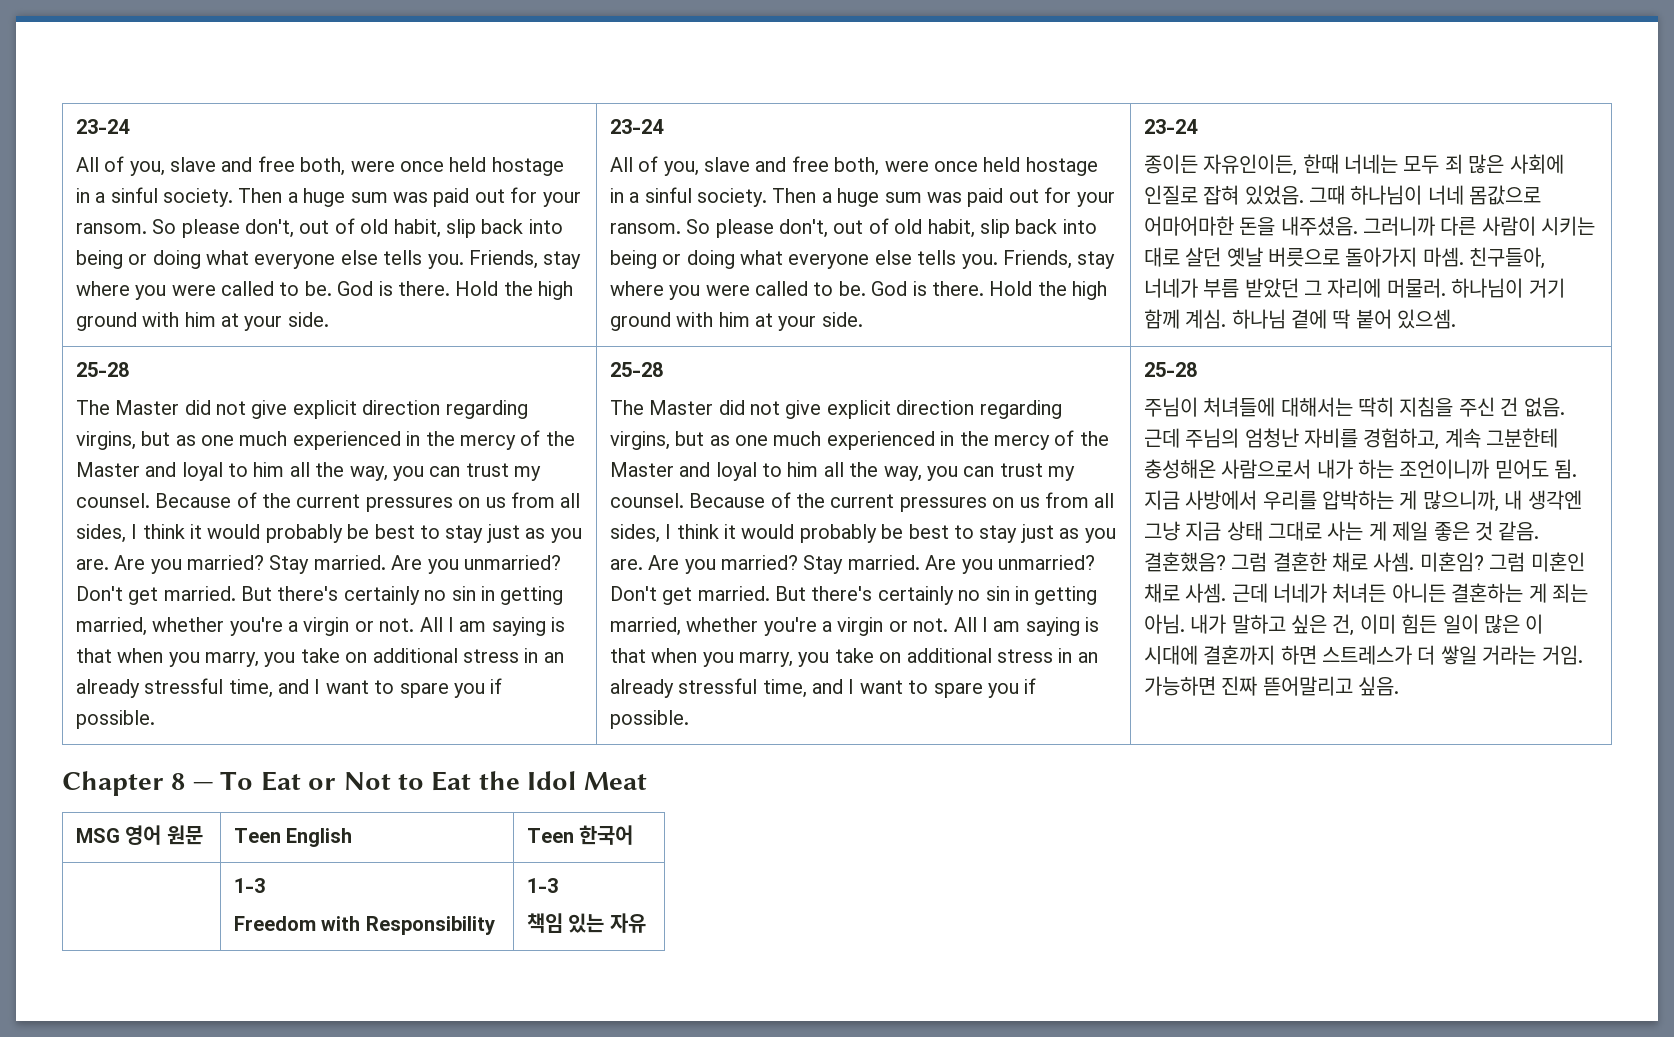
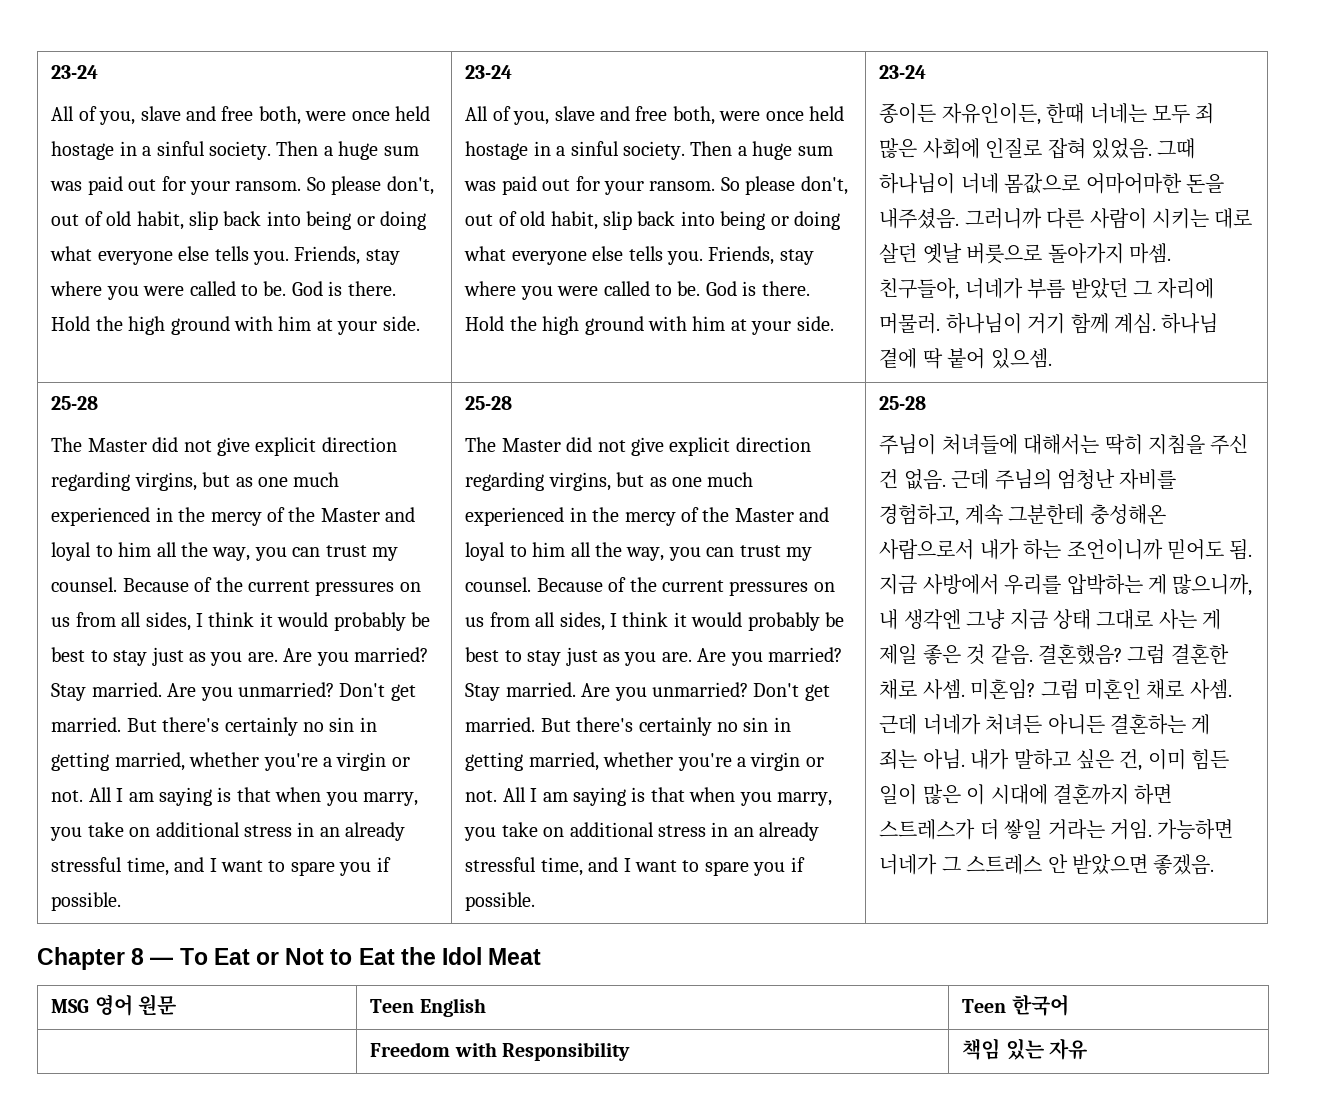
[1221,676,1400,696] 진짜 뜯어말리고 싶음. -> [879,854,1215,875] 너네가 그 스트레스 안 받았으면 좋겠음.
[233,878,265,893] 1-3 // -> (1069, 1005) none
[526,878,558,893] 1-3 // -> (631, 1051) none

